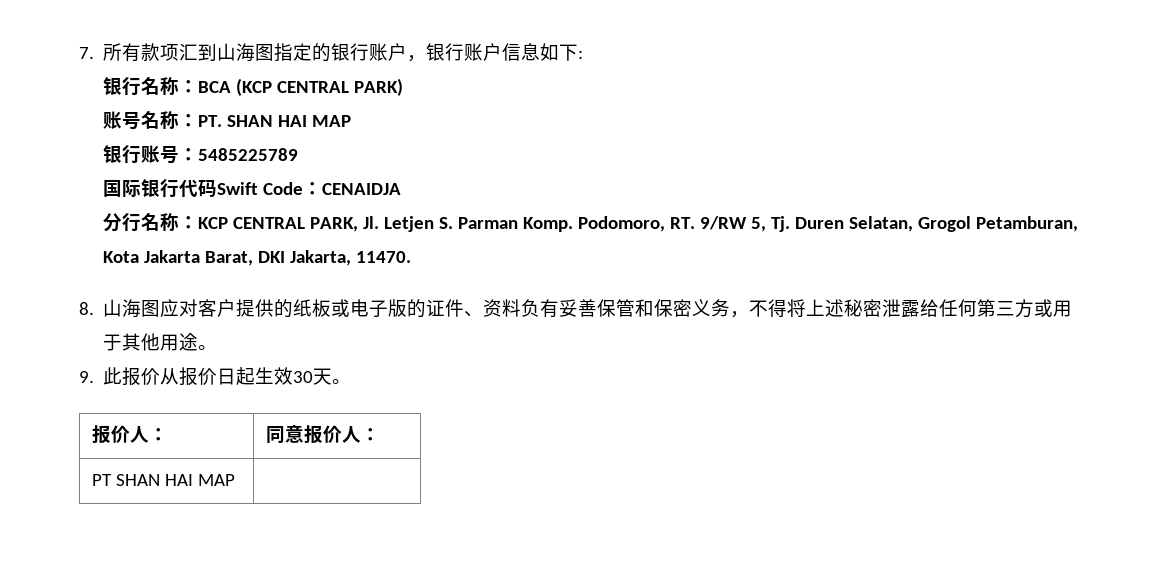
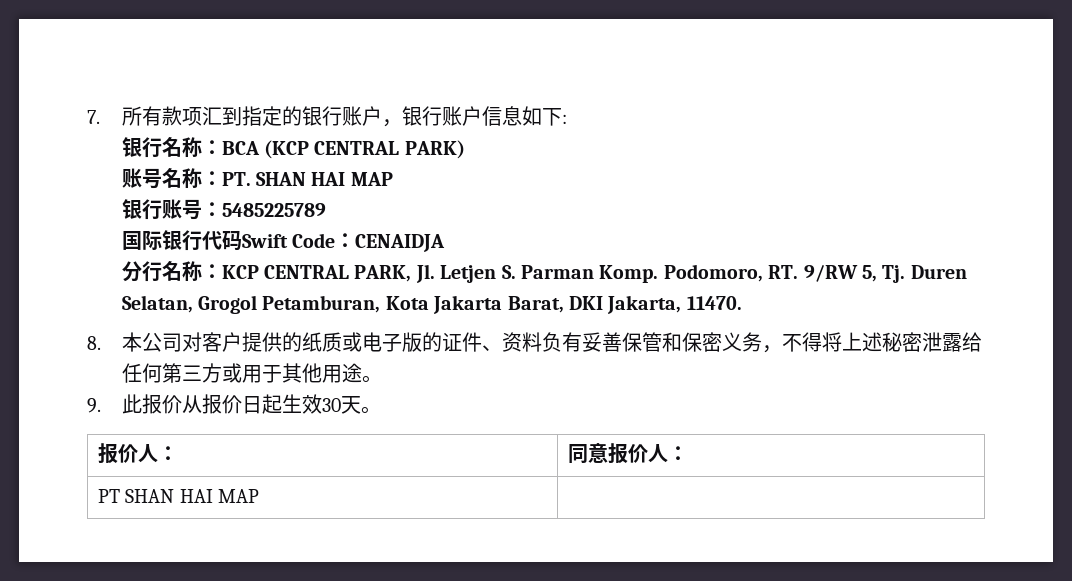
[217,43,275,62] 山海图 -> (242, 116) none
[103,299,180,318] 山海图应 -> [121,332,182,352] 本公司
[312,299,332,317] 板 -> [321,332,342,352] 质

